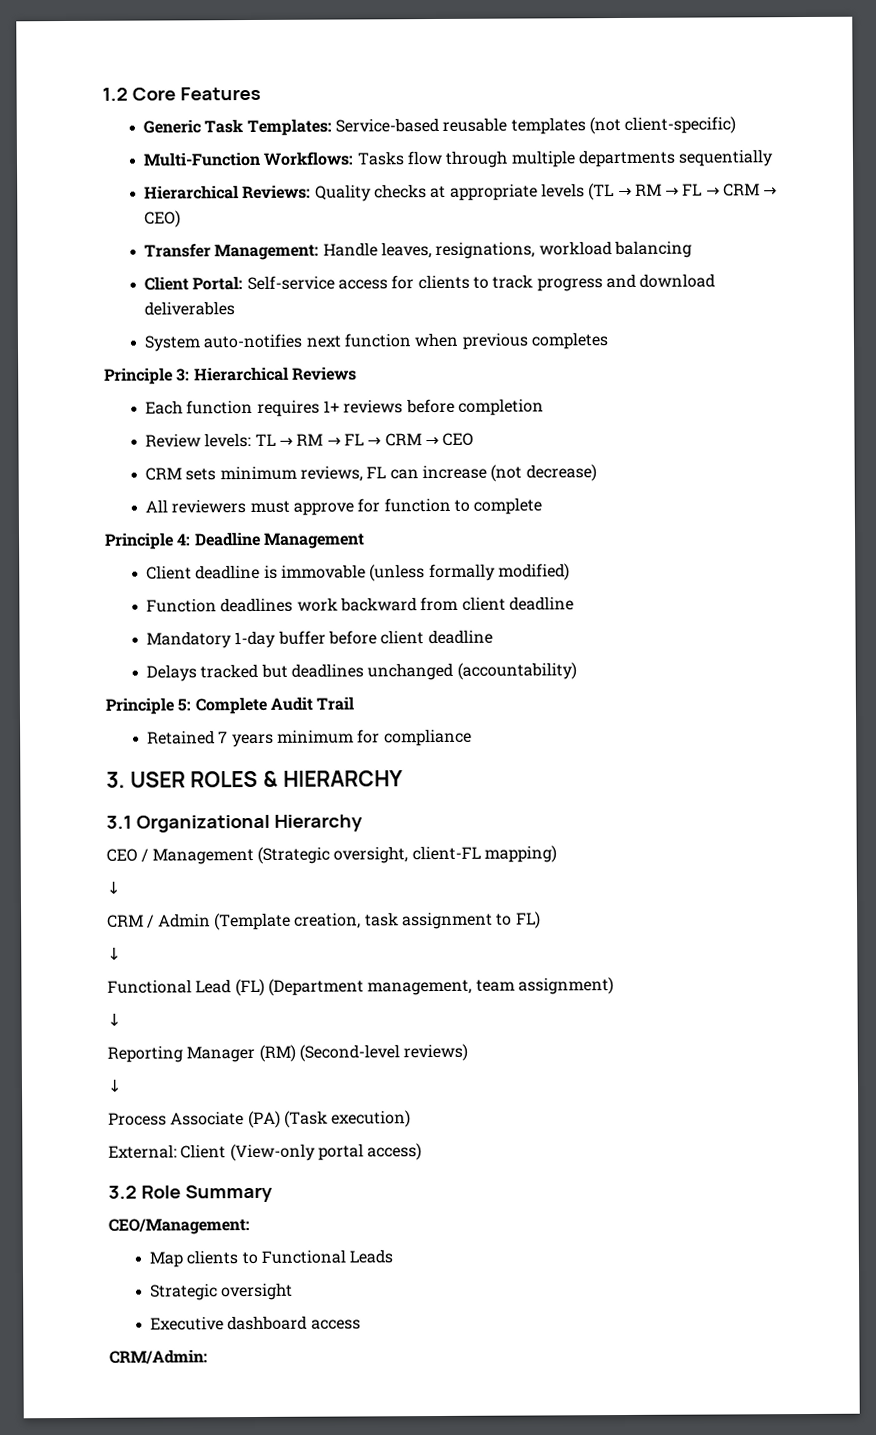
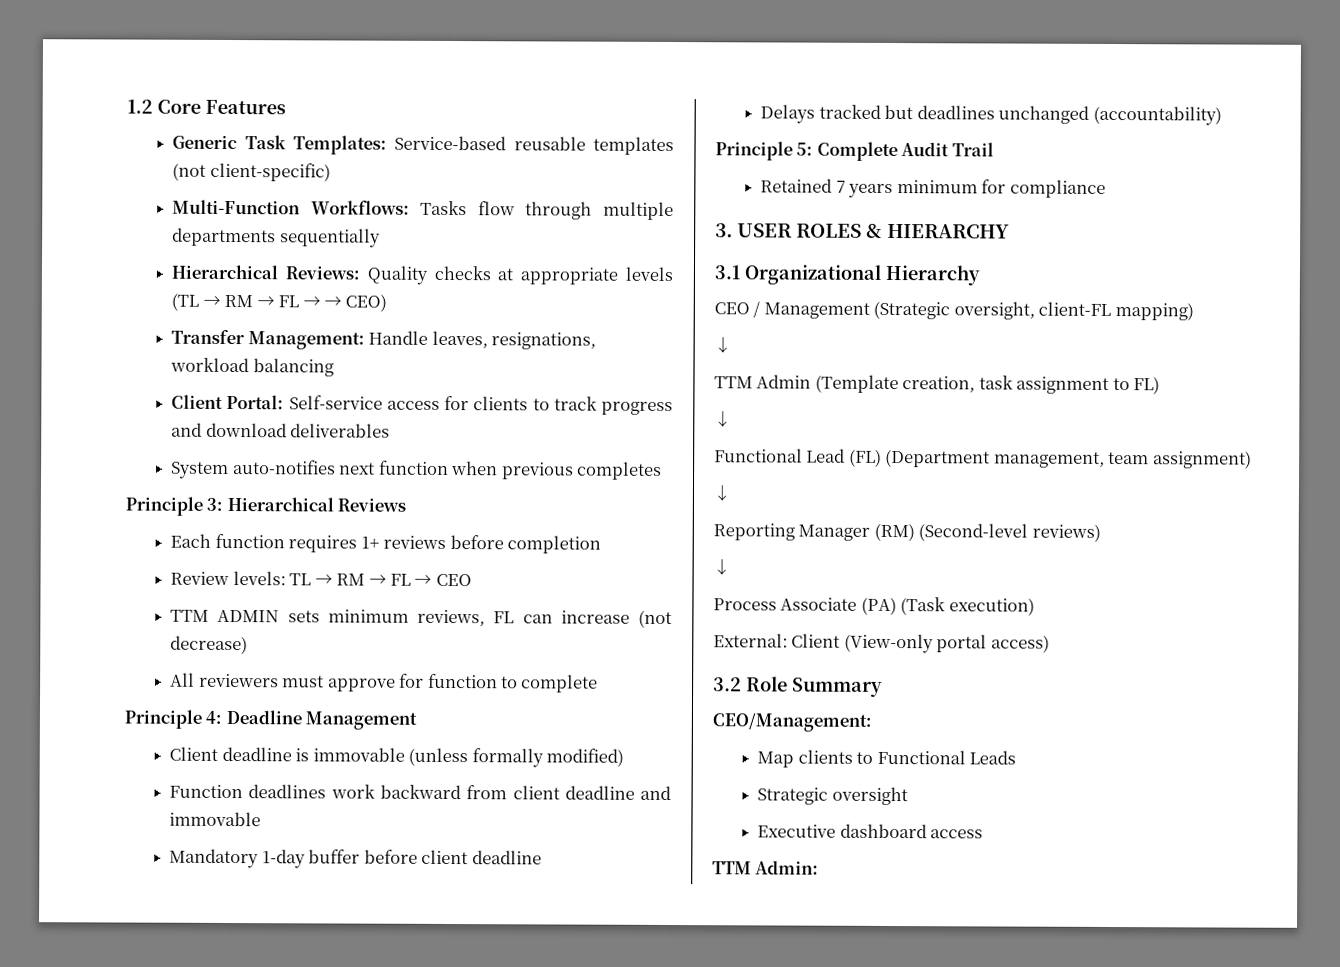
[723,183,761,197] CRM -> (321, 302) none
[384,433,439,447] CRM → -> (433, 580) none
[144,467,182,481] CRM -> [170,609,280,623] TTM ADMIN
(574, 603) none -> [640,785,671,801] [169,811,262,827] and immovable
[107,914,156,928] CRM / -> [714,376,753,389] TTM
[109,1349,208,1364] CRM/Admin: -> [712,860,820,875] TTM Admin:

